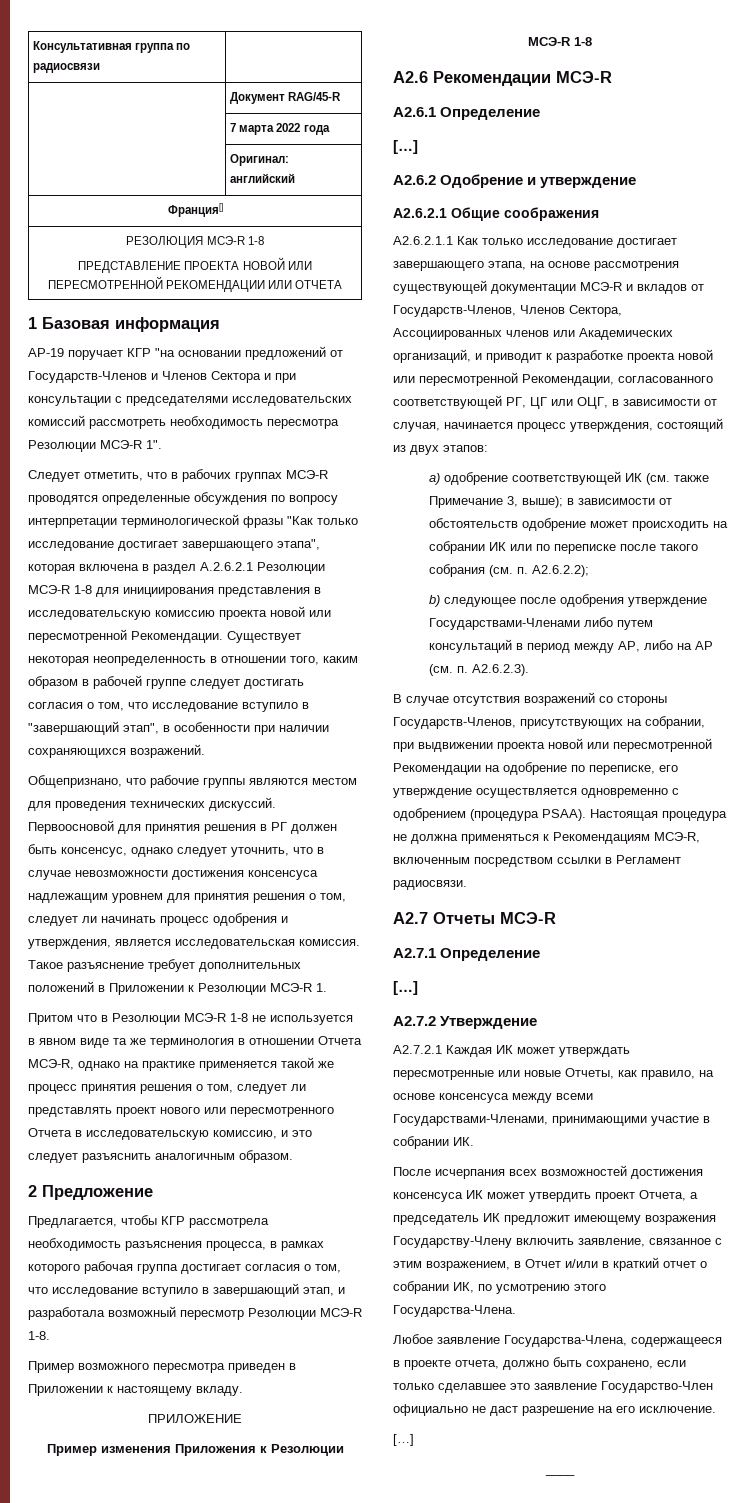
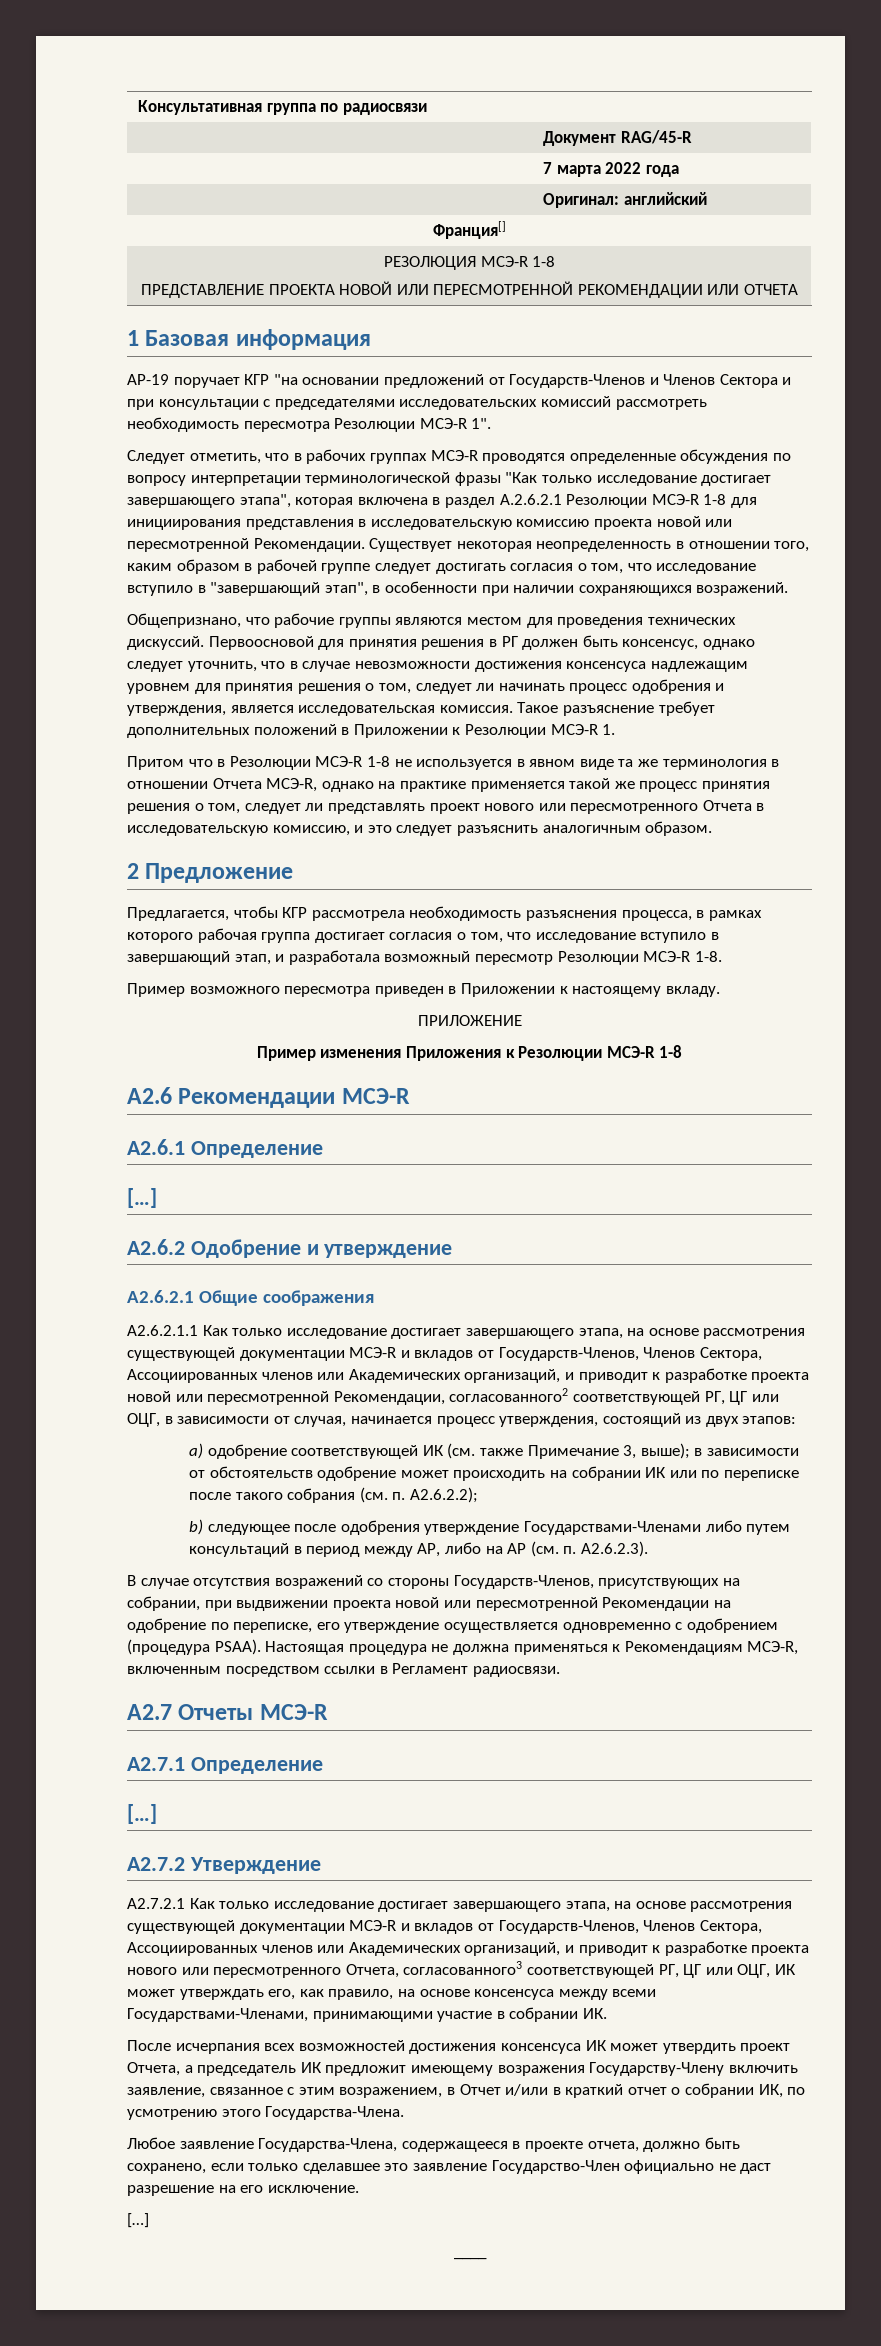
[618,376,713,383] согласованного -> [449,1388,569,1402] согласованного2
[446,1045,630,1057] [393,1068,614,1080] Каждая ИК может утверждать пересмотренные или новые Отчеты, -> [189,1898,793,1912] [127,1920,762,1934] [127,1941,810,1956] [127,1961,796,1978] [127,1989,296,2000] Как только исследование достигает завершающего этапа, на основе рассмотрения существующей документации МСЭ-R и вкладов от Государств-Членов, Членов Сектора, Ассоциированных членов или Академических организаций, и приводит к разработке проекта нового или пересмотренного Отчета, согласованного3 соответствующей РГ, ЦГ или ОЦГ, ИК может утверждать его,

